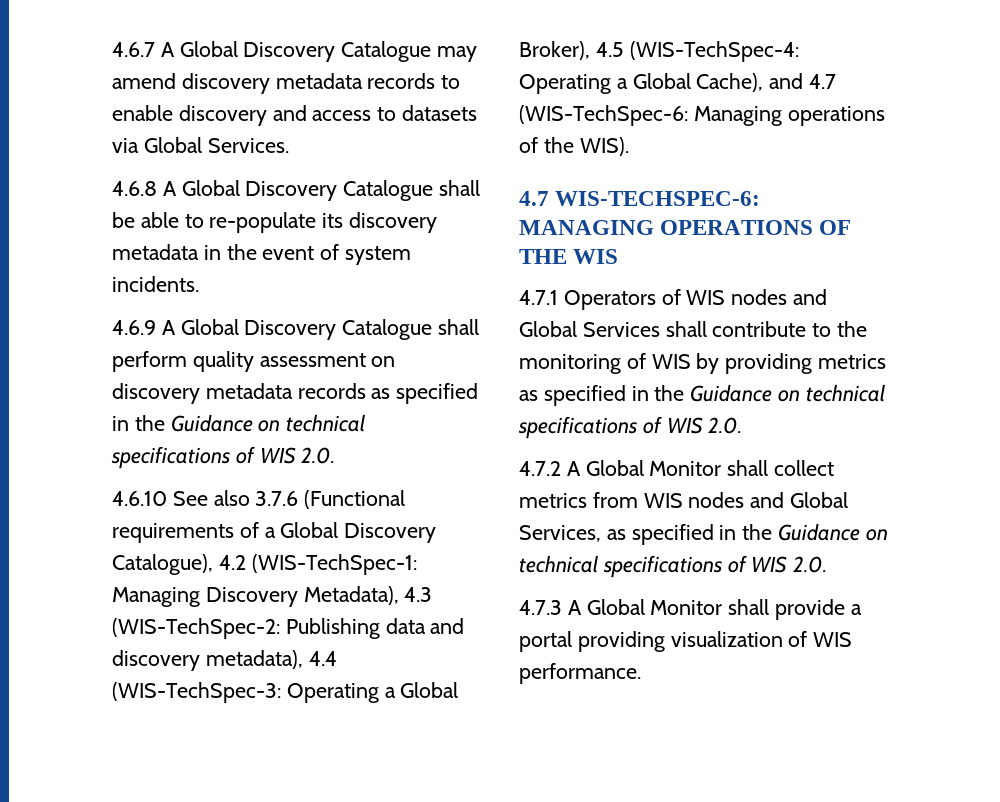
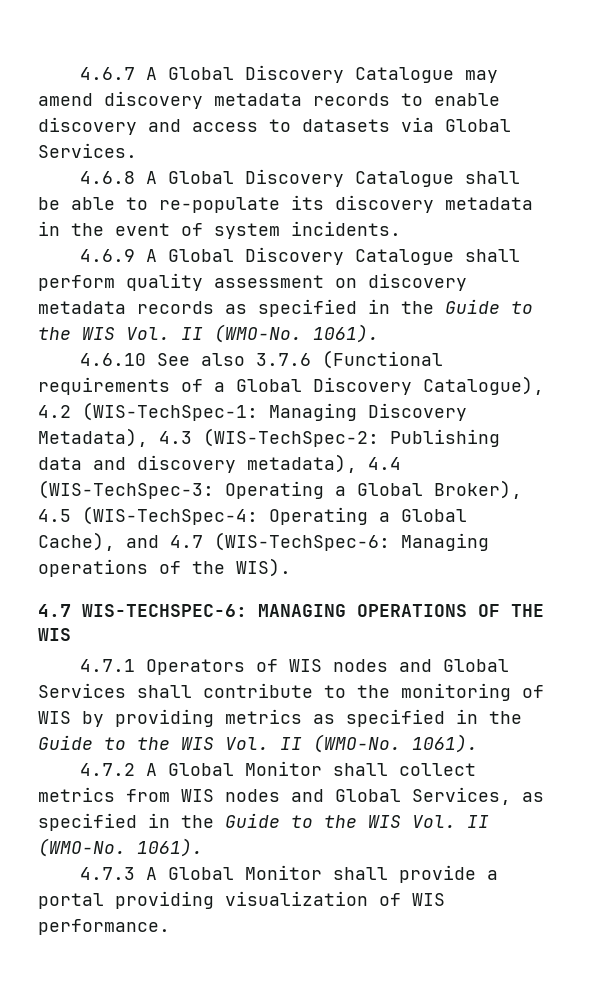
[170,414,366,432] [111,446,335,469] Guidance on technical specifications of WIS 2.0. -> [445,299,533,314] [38,324,379,343] Guide to the WIS Vol. II (WMO-No. 1061).
[690,384,885,402] [518,416,742,439] Guidance on technical specifications of WIS 2.0. -> [38,734,478,753] Guide to the WIS Vol. II (WMO-No. 1061).
[778,523,888,541] [519,555,827,578] Guidance on technical specifications of WIS 2.0. -> [225,813,489,828] [38,838,203,857] Guide to the WIS Vol. II (WMO-No. 1061).

